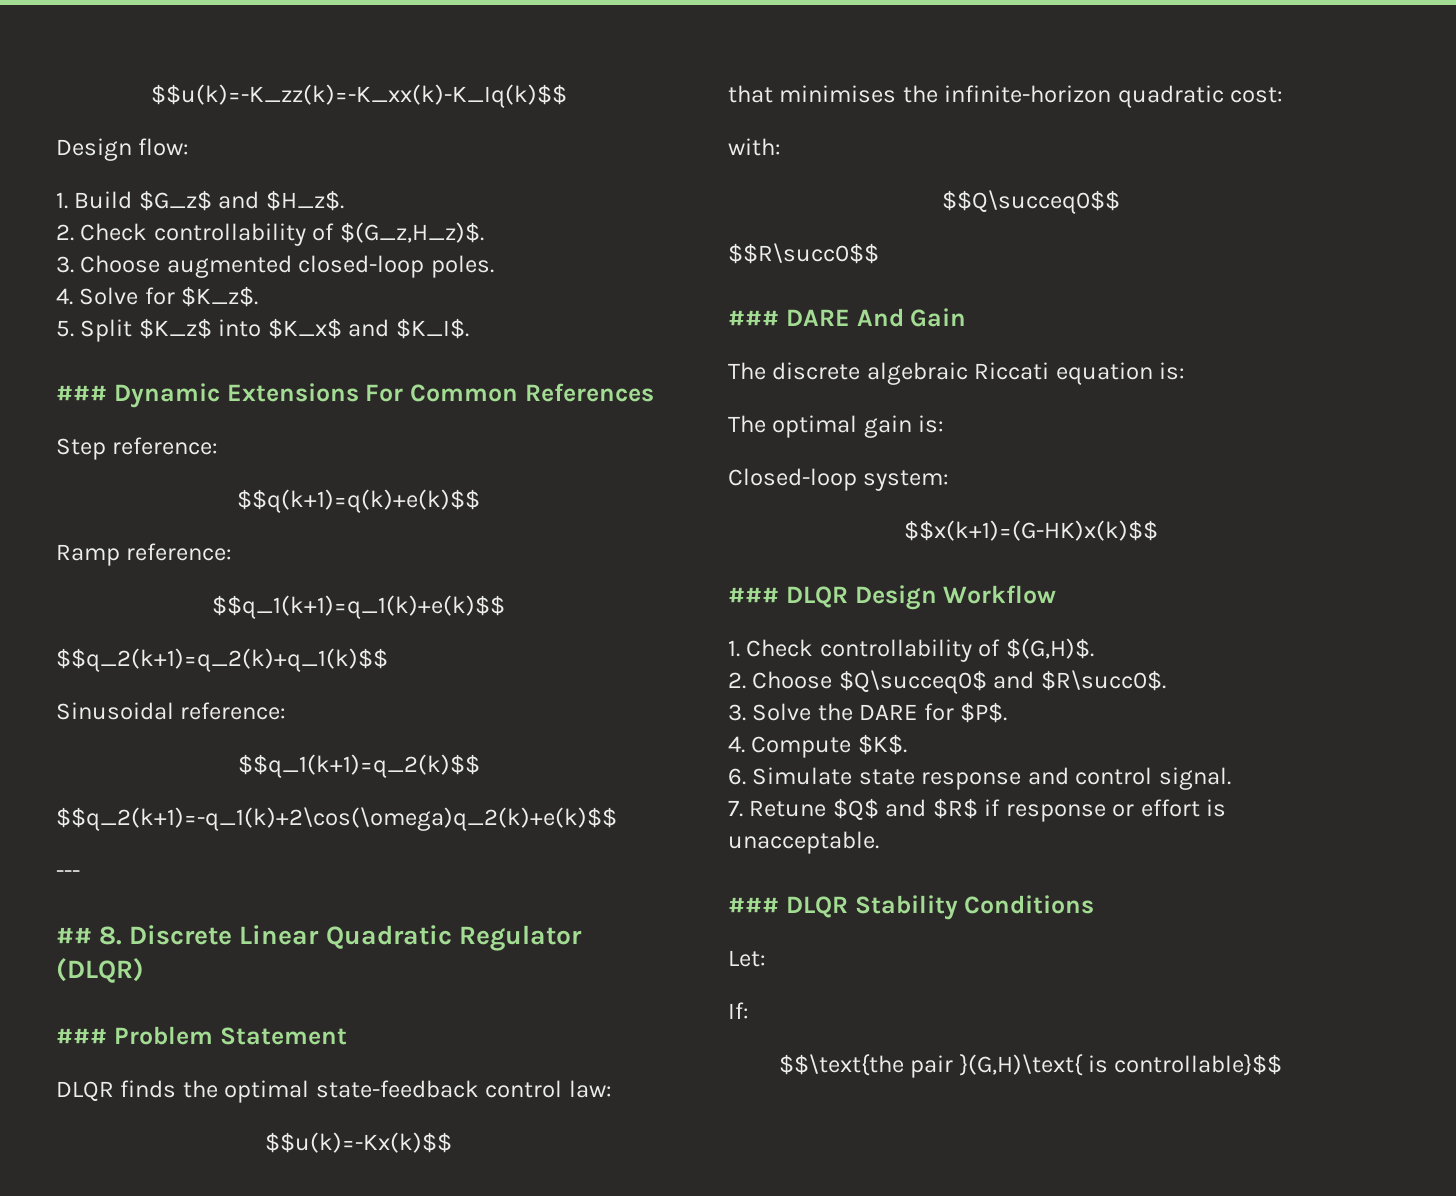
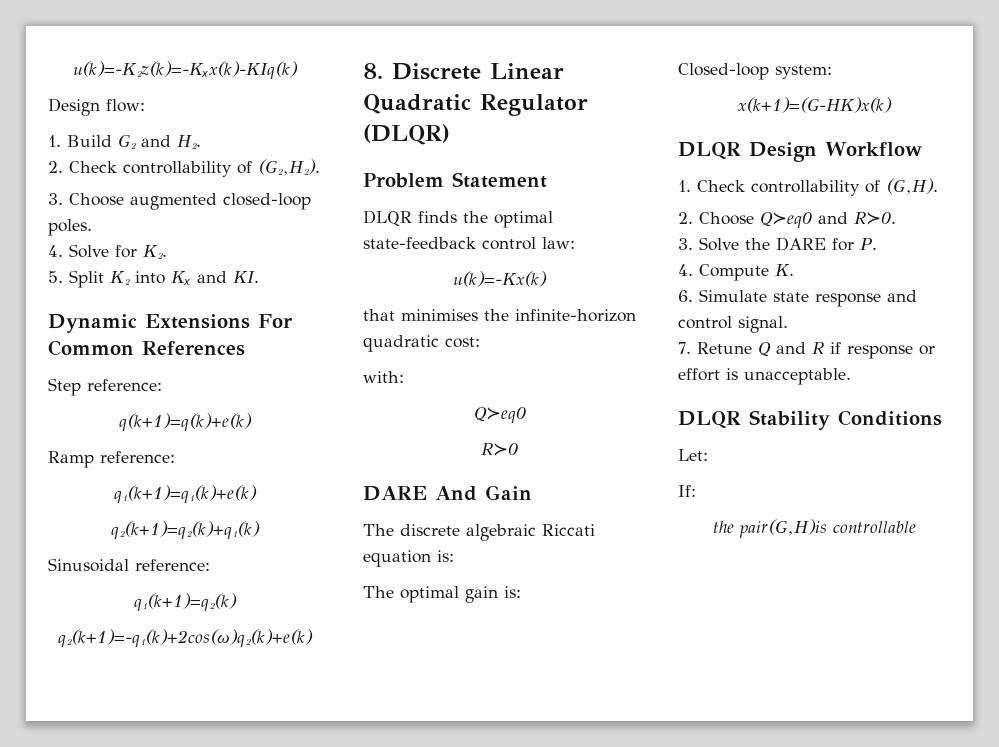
[150,84,567,108] $$u(k)=-K_zz(k)=-K_xx(k)-K_Iq(k)$$ -> [72,61,298,79] u(k)=-K₂z(k)=-Kₓx(k)-KIq(k)
[138,190,344,211] $G_z$ and $H_z$. -> [118,134,201,149] G₂ and H₂.
[339,222,484,243] $(G_z,H_z)$. -> [258,159,320,176] (G₂,H₂).
[181,286,259,307] $K_z$. -> [143,245,167,259] K₂.
[138,318,469,339] [56,385,107,401] $K_z$ into $K_x$ and $K_I$. // ### -> [110,271,259,285] K₂ into Kₓ and KI. //
[237,489,480,513] $$q(k+1)=q(k)+e(k)$$ -> [118,413,252,431] q(k+1)=q(k)+e(k)
[212,595,505,619] [56,648,388,672] $$q_1(k+1)=q_1(k)+e(k)$$ // $$q_2(k+1)=q_2(k)+q_1(k)$$ -> [113,485,257,503] [110,521,260,539] q₁(k+1)=q₁(k)+e(k) // q₂(k+1)=q₂(k)+q₁(k)
[237,754,480,778] [56,807,617,831] [56,870,80,878] [56,927,92,944] $$q_1(k+1)=q_2(k)$$ // $$q_2(k+1)=-q_1(k)+2\cos(\omega)q_2(k)+e(k)$$ // --- // ## -> [133,593,237,611] [57,629,313,647] q₁(k+1)=q₂(k) // q₂(k+1)=-q₁(k)+2cos(ω)q₂(k)+e(k) //
[56,1028,107,1044] ### -> (450, 134) none
[265,1132,452,1153] $$u(k)=-Kx(k)$$ -> [453,271,547,287] u(k)=-Kx(k)
[941,190,1120,214] [728,243,879,264] [728,310,779,326] $$Q\succeq0$$ // $$R\succ0$$ // ### -> [473,407,526,423] [481,443,518,456] Q≻eq0 // R≻0 //
[903,520,1158,541] [728,587,779,603] $$x(k+1)=(G-HK)x(k)$$ // ### -> [738,97,892,113] x(k+1)=(G-HK)x(k) //
[1005,638,1094,659] $(G,H)$. -> [886,178,938,195] (G,H).
[838,670,1166,694] $Q\succeq0$ and $R\succ0$. -> [760,212,896,228] Q≻eq0 and R≻0.
[960,702,1008,723] $P$. -> [860,238,877,250] P.
[857,734,907,755] $K$. -> [775,264,794,276] K.
[832,798,978,821] $Q$ and $R$ -> [758,342,824,357] Q and R
[728,897,779,913] ### -> (851, 376) none
[778,1054,1283,1078] $$\text{the pair }(G,H)\text{ is controllable}$$ -> [713,519,916,538] the pair(G,H)is controllable

